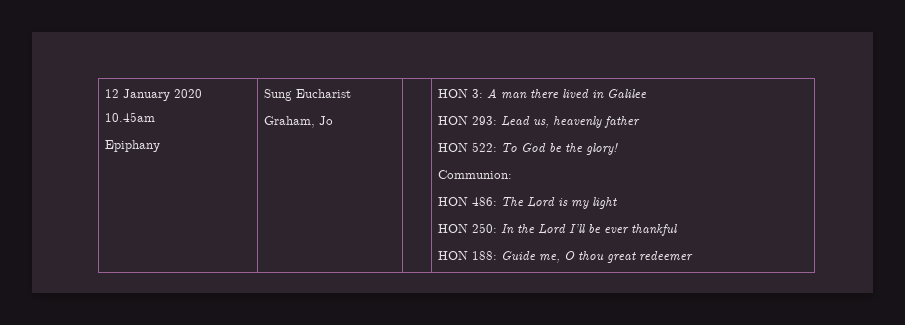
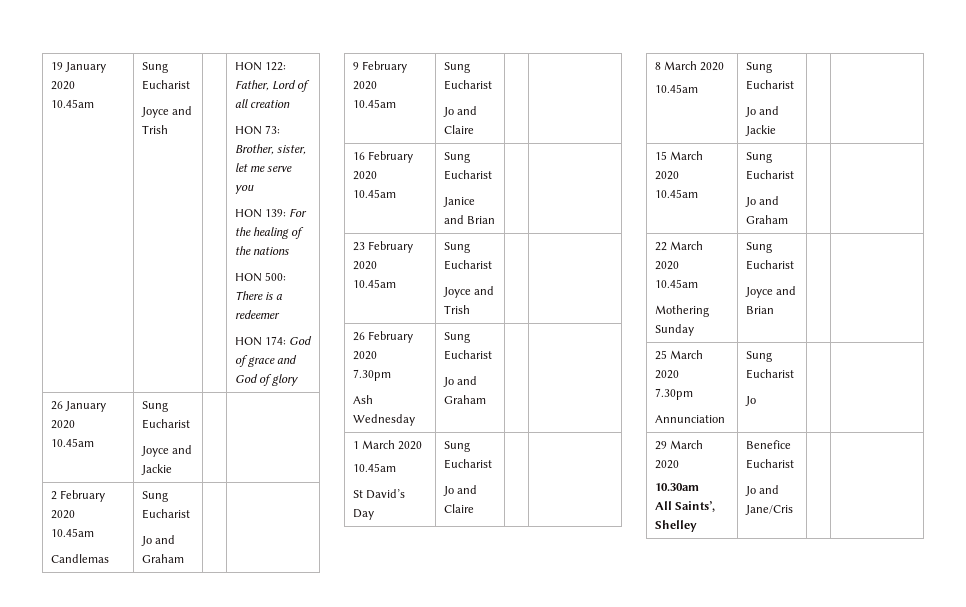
[105,89,203,101] [105,112,156,122] [105,140,161,152] [264,89,352,101] [264,116,334,128] [438,88,648,99] [438,116,641,128] [438,142,619,155] [438,170,513,179] [438,197,618,209] [438,223,678,236] [438,251,694,263] 12 January 2020 // 10.45am // Epiphany | Sung Eucharist // Graham, Jo | | HON 3: A man there lived in Galilee // HON 293: Lead us, heavenly father // HON 522: To God be the glory! // Communion: // HON 486: The Lord is my light // HON 250: In the Lord I’ll be ever thankful // HON 188: Guide me, O thou great redeemer -> [50,62,107,73] [50,81,75,90] [50,99,94,108] [141,62,168,73] [141,80,190,90] [140,106,193,118] [141,125,168,134] [234,62,287,71] [234,80,311,92] [234,99,291,108] [234,125,281,135] [234,144,307,155] [234,163,293,172] [234,185,254,194] [234,208,308,218] [234,227,305,239] [234,246,290,255] [234,272,287,282] [234,291,283,300] [234,310,280,319] [234,336,313,346] [234,355,298,367] [234,374,299,386] [50,401,107,412] [50,420,75,429] [50,438,94,447] [141,401,168,412] [141,419,190,429] [140,445,193,457] [140,464,172,475] [50,490,106,502] [50,510,75,519] [50,528,94,537] [50,554,109,563] [141,491,168,502] [141,509,190,519] [140,535,176,546] [141,554,184,563] [352,61,408,73] [352,81,377,90] [352,99,396,108] [443,62,470,73] [443,80,492,90] [442,106,478,117] [443,125,474,134] [352,151,414,163] [352,171,377,180] [352,189,396,198] [443,152,470,163] [443,170,492,180] [442,197,475,207] [443,215,496,224] [352,241,414,253] [352,261,377,270] [352,279,396,288] [443,242,470,253] [443,260,492,270] [442,286,495,298] [443,305,470,314] [352,331,414,343] [352,351,377,360] [352,369,391,381] [352,395,373,404] [352,414,415,426] [443,332,470,343] [443,350,492,360] [442,376,478,387] [443,395,486,404] [352,440,423,450] [352,463,396,472] [352,489,406,499] [352,509,374,520] [443,441,470,452] [443,459,492,469] [442,485,478,496] [443,504,474,513] [654,61,725,71] [654,84,698,93] [745,62,772,73] [745,80,794,90] [744,106,780,117] [744,125,776,136] [654,151,704,160] [654,171,679,180] [654,189,698,198] [745,152,772,163] [745,170,794,180] [744,196,780,207] [745,215,788,224] [654,241,704,251] [654,261,679,270] [654,279,698,288] [654,305,709,317] [654,324,694,336] [745,242,772,253] [745,260,794,270] [744,286,797,298] [745,306,774,314] [654,350,704,360] [654,370,679,379] [654,388,693,400] [654,415,725,423] [745,351,772,362] [745,369,794,379] [744,396,756,406] [654,440,704,450] [654,460,679,469] [654,483,699,491] [654,501,716,512] [654,520,697,532] [745,440,791,449] [745,459,794,469] [744,485,780,496] [744,505,793,515] 19 January 2020 // 10.45am | Sung Eucharist // Joyce and Trish | | HON 122: Father, Lord of all creation // HON 73: Brother, sister, let me serve you // HON 139: For the healing of the nations // HON 500: There is a redeemer // HON 174: God of grace and God of glory // 26 January 2020 // 10.45am | Sung Eucharist // Joyce and Jackie | | // 2 February 2020 // 10.45am // Candlemas | Sung Eucharist // Jo and Graham | | // 9 February 2020 // 10.45am | Sung Eucharist // Jo and Claire | | // 16 February 2020 // 10.45am | Sung Eucharist // Janice and Brian | | // 23 February 2020 // 10.45am | Sung Eucharist // Joyce and Trish | | // 26 February 2020 // 7.30pm // Ash Wednesday | Sung Eucharist // Jo and Graham | | // 1 March 2020 // 10.45am // St David’s Day | Sung Eucharist // Jo and Claire | | // 8 March 2020 // 10.45am | Sung Eucharist // Jo and Jackie | | // 15 March 2020 // 10.45am | Sung Eucharist // Jo and Graham | | // 22 March 2020 // 10.45am // Mothering Sunday | Sung Eucharist // Joyce and Brian | | // 25 March 2020 // 7.30pm // Annunciation | Sung Eucharist // Jo | | // 29 March 2020 // 10.30am // All Saints’, Shelley | Benefice Eucharist // Jo and Jane/Cris | |

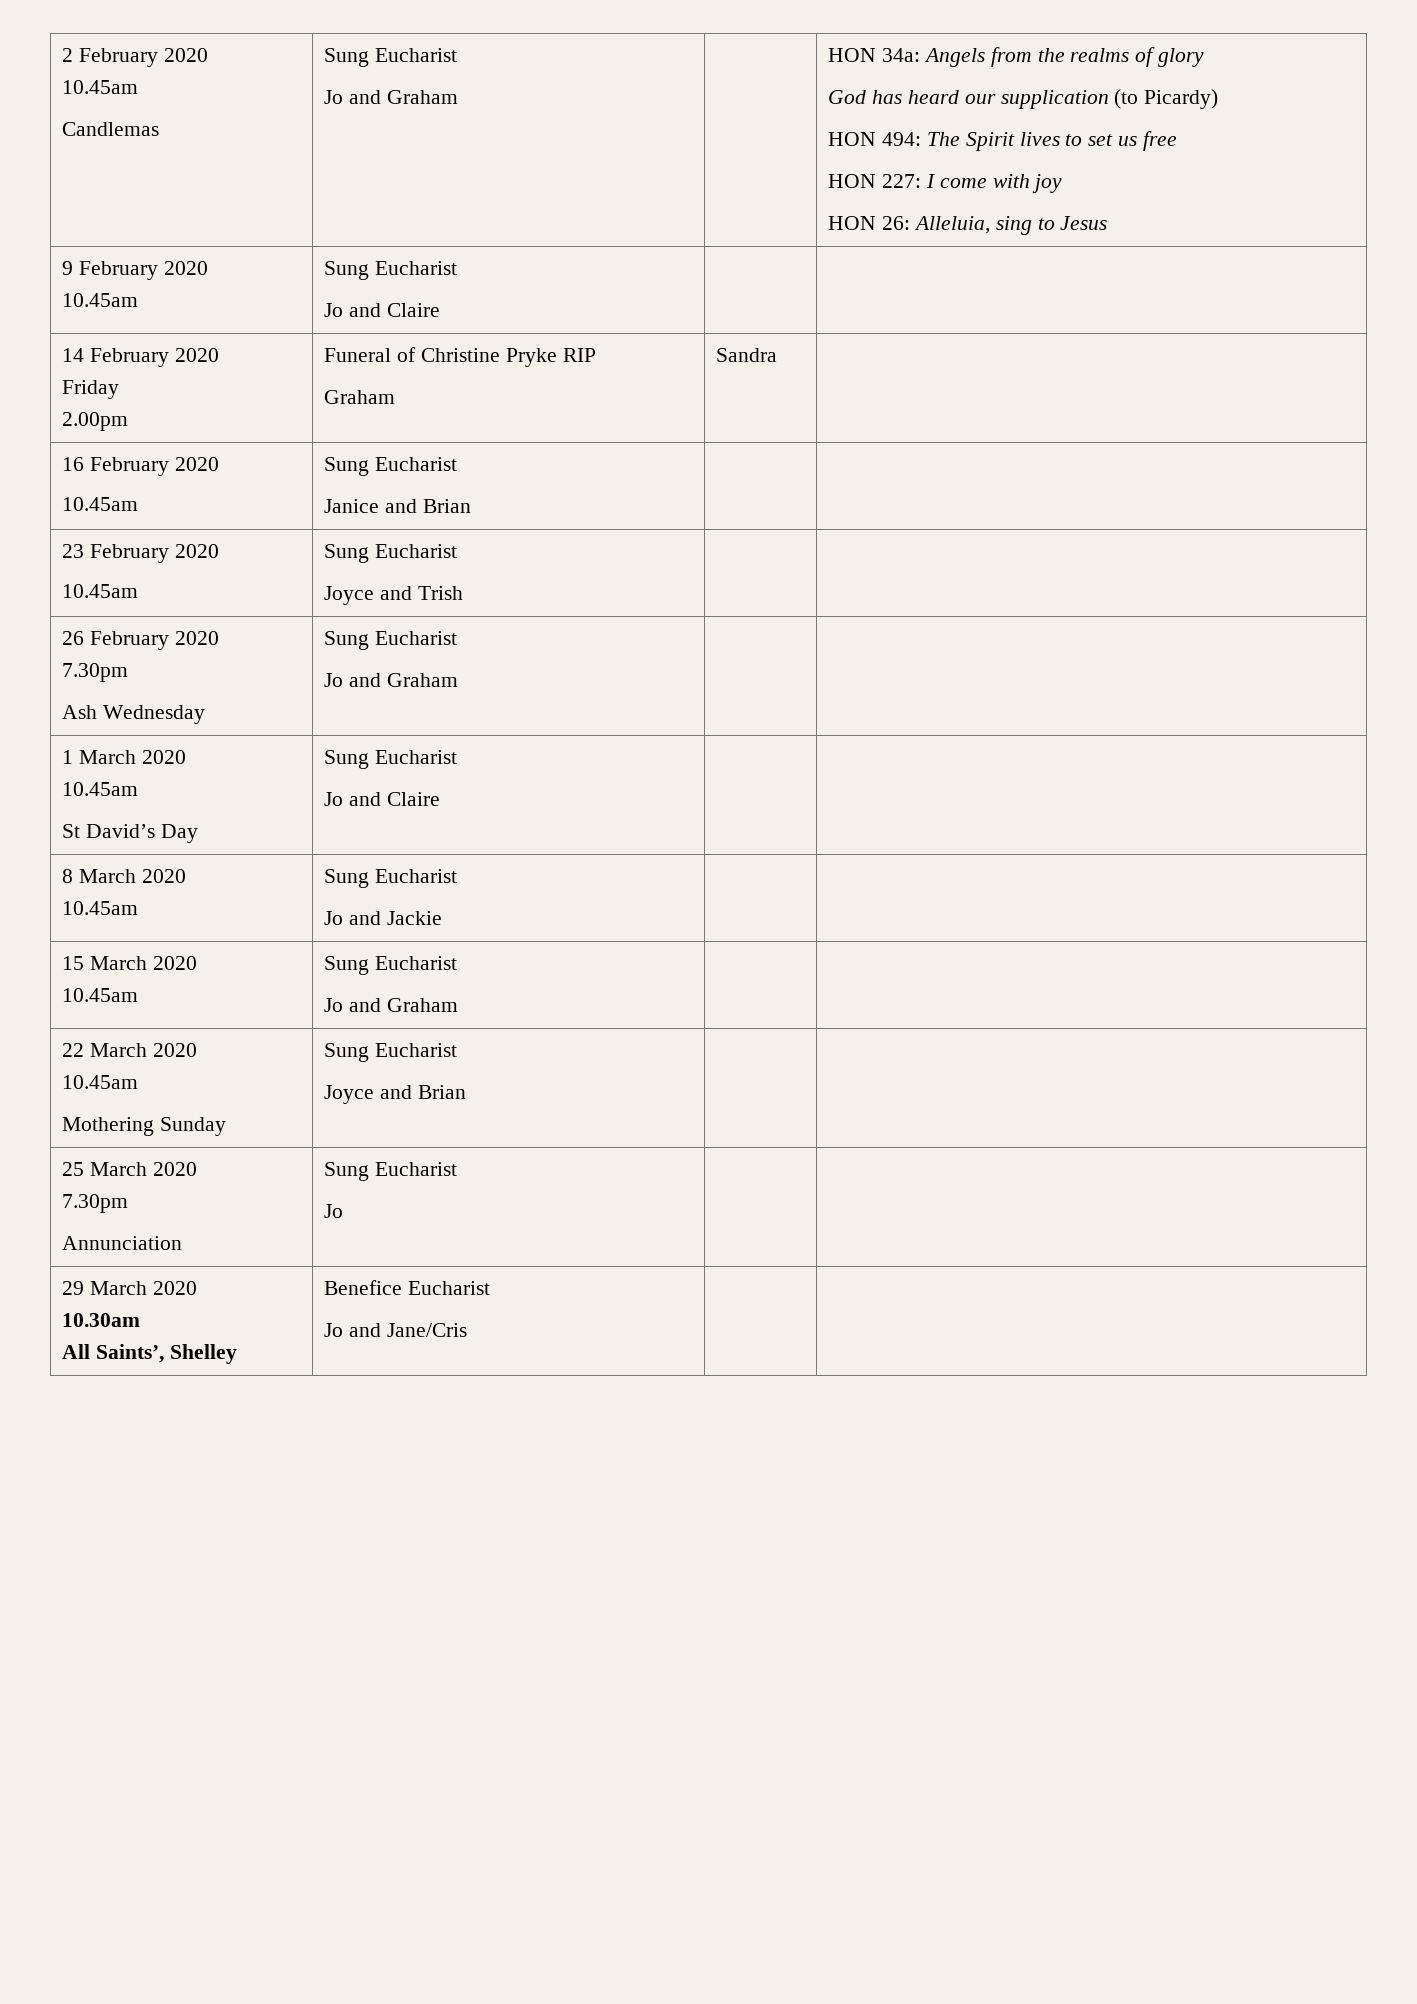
[50,62,107,73] [50,81,75,90] [50,99,94,108] [141,62,168,73] [141,80,190,90] [140,106,193,118] [141,125,168,134] [234,62,287,71] [234,80,311,92] [234,99,291,108] [234,125,281,135] [234,144,307,155] [234,163,293,172] [234,185,254,194] [234,208,308,218] [234,227,305,239] [234,246,290,255] [234,272,287,282] [234,291,283,300] [234,310,280,319] [234,336,313,346] [234,355,298,367] [234,374,299,386] [50,401,107,412] [50,420,75,429] [50,438,94,447] [141,401,168,412] [141,419,190,429] [140,445,193,457] [140,464,172,475] 19 January 2020 // 10.45am | Sung Eucharist // Joyce and Trish | | HON 122: Father, Lord of all creation // HON 73: Brother, sister, let me serve you // HON 139: For the healing of the nations // HON 500: There is a redeemer // HON 174: God of grace and God of glory // 26 January 2020 // 10.45am | Sung Eucharist // Joyce and Jackie | | // -> (62, 55) none
(184, 558) none -> [828,47,1205,67] [828,89,1219,109] [828,131,1177,151] [828,174,1063,193] [828,216,1108,235] HON 34a: Angels from the realms of glory // God has heard our supplication (to Picardy) // HON 494: The Spirit lives to set us free // HON 227: I come with joy // HON 26: Alleluia, sing to Jesus
(474, 129) none -> [62,348,220,367] [62,380,120,399] [62,412,129,431] [324,347,596,367] [324,390,396,404] [716,348,778,362] // 14 February 2020 // Friday // 2.00pm | Funeral of Christine Pryke RIP // Graham | Sandra |

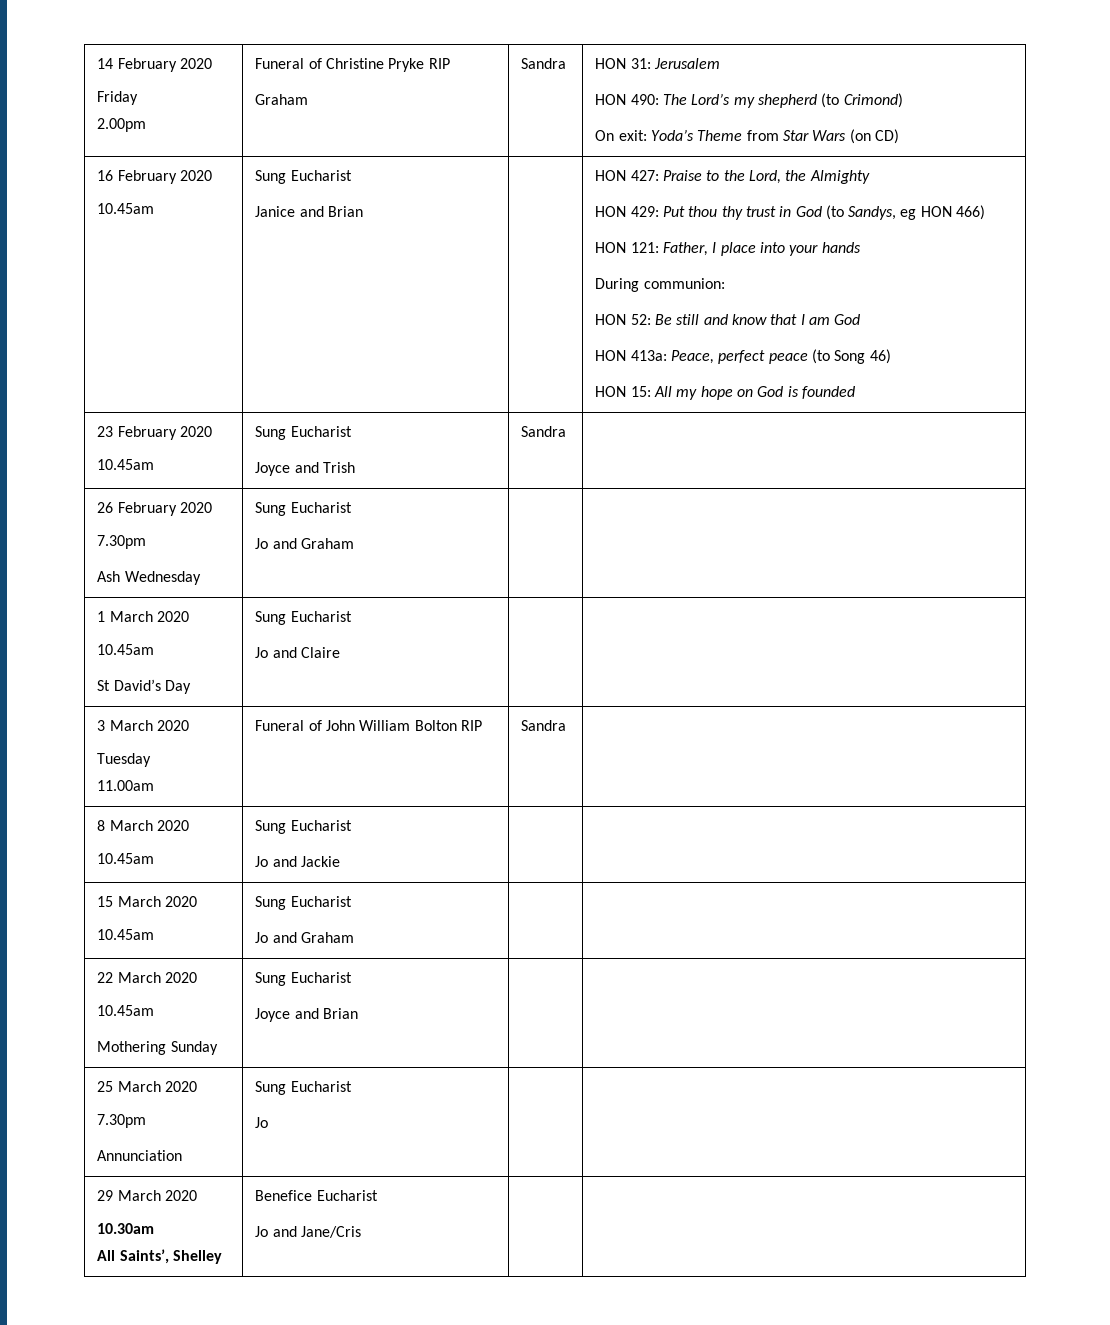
[62,48,209,67] [62,80,139,94] [62,122,160,136] [324,48,458,67] [324,90,459,104] [828,47,1205,67] [828,89,1219,109] [828,131,1177,151] [828,174,1063,193] [828,216,1108,235] [62,261,209,280] [62,293,139,307] [324,261,458,280] [324,303,441,317] 2 February 2020 // 10.45am // Candlemas | Sung Eucharist // Jo and Graham | | HON 34a: Angels from the realms of glory // God has heard our supplication (to Picardy) // HON 494: The Spirit lives to set us free // HON 227: I come with joy // HON 26: Alleluia, sing to Jesus // 9 February 2020 // 10.45am | Sung Eucharist // Jo and Claire | | // -> (97, 63) none
(778, 355) none -> [595,58,720,69] [595,93,903,108] [595,129,899,144] HON 31: Jerusalem // HON 490: The Lord’s my shepherd (to Crimond) // On exit: Yoda’s Theme from Star Wars (on CD)
(472, 506) none -> [595,170,870,184] [595,205,986,220] [595,242,861,256] [595,278,725,292] [595,314,861,325] [595,349,891,364] [595,386,855,400] HON 427: Praise to the Lord, the Almighty // HON 429: Put thou thy trust in God (to Sandys, eg HON 466) // HON 121: Father, I place into your hands // During communion: // HON 52: Be still and know that I am God // HON 413a: Peace, perfect peace (to Song 46) // HON 15: All my hope on God is founded
(464, 593) none -> [521,426,567,437] Sandra
(441, 799) none -> [97,720,189,731] [97,753,152,767] [97,780,155,791] [255,720,482,731] [521,720,567,731] // 3 March 2020 // Tuesday // 11.00am | Funeral of John William Bolton RIP | Sandra |

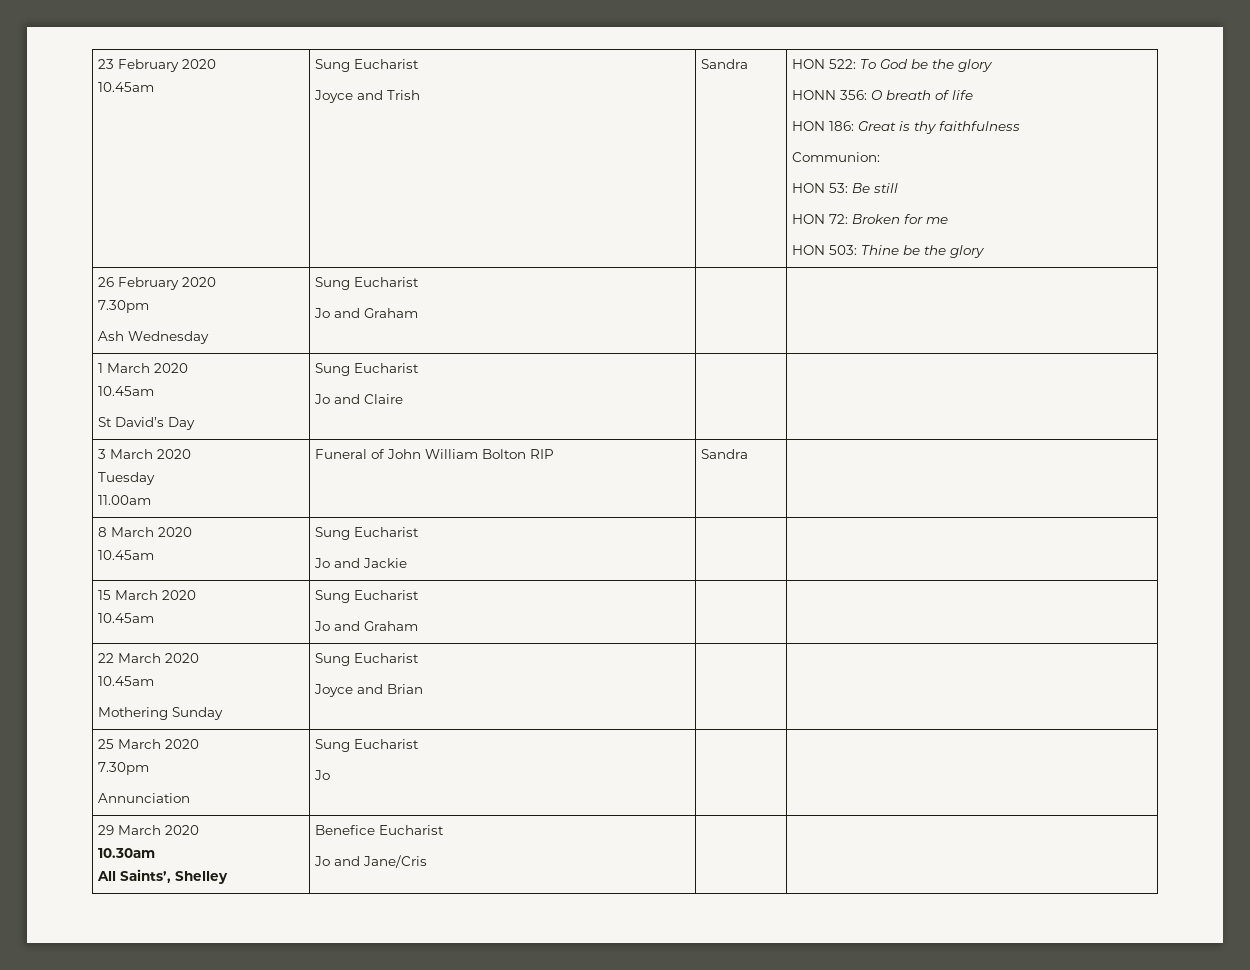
[97,58,212,72] [97,91,139,105] [97,118,147,132] [255,58,450,72] [255,94,309,105] [521,58,567,69] [595,58,720,69] [595,93,903,108] [595,129,899,144] [97,170,212,184] [97,203,155,214] [255,170,352,184] [255,206,363,217] [595,170,870,184] [595,205,986,220] [595,242,861,256] [595,278,725,292] [595,314,861,325] [595,349,891,364] [595,386,855,400] 14 February 2020 // Friday // 2.00pm | Funeral of Christine Pryke RIP // Graham | Sandra | HON 31: Jerusalem // HON 490: The Lord’s my shepherd (to Crimond) // On exit: Yoda’s Theme from Star Wars (on CD) // 16 February 2020 // 10.45am | Sung Eucharist // Janice and Brian | | HON 427: Praise to the Lord, the Almighty // HON 429: Put thou thy trust in God (to Sandys, eg HON 466) // HON 121: Father, I place into your hands // During communion: // HON 52: Be still and know that I am God // HON 413a: Peace, perfect peace (to Song 46) // HON 15: All my hope on God is founded // -> (98, 64) none
(567, 431) none -> [792,59,994,72] [792,90,974,100] [792,121,1021,134] [792,152,881,162] [792,183,899,193] [792,214,949,224] [792,245,986,258] HON 522: To God be the glory // HONN 356: O breath of life // HON 186: Great is thy faithfulness // Communion: // HON 53: Be still // HON 72: Broken for me // HON 503: Thine be the glory

